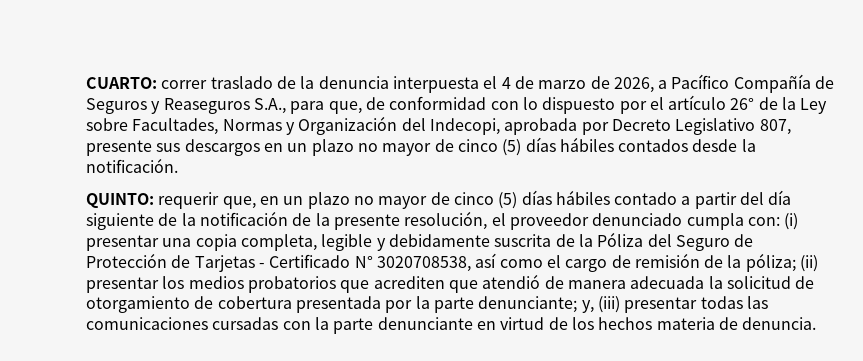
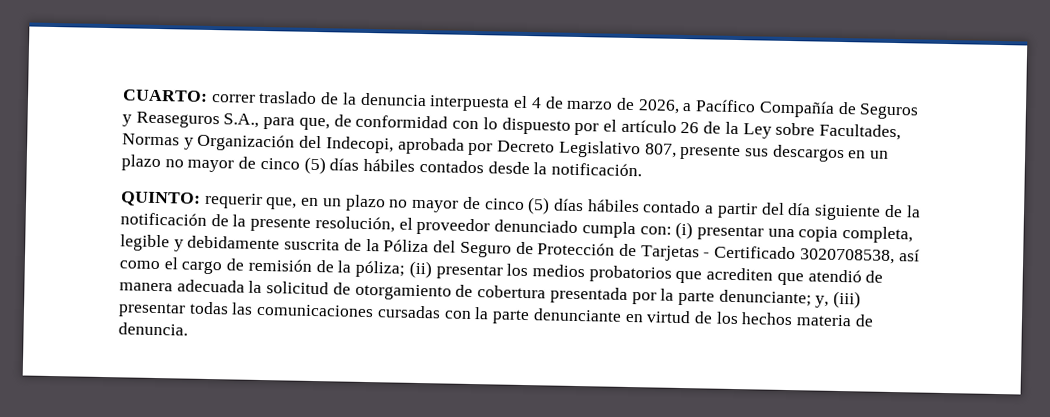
[730,98,755,110] 26° -> [680,121,700,134] 26
[354,256,373,268] N° -> (797, 252) none

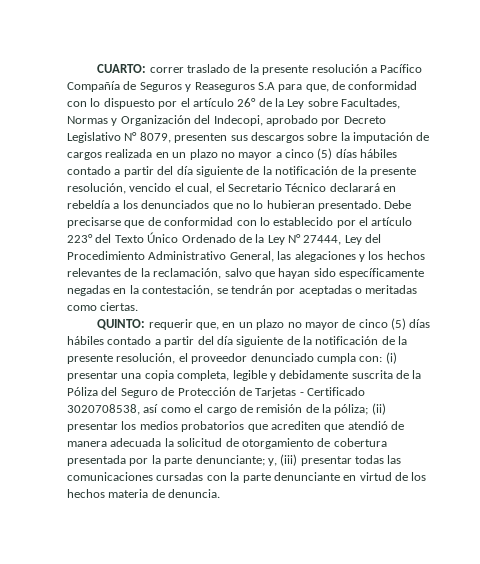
[359,92,680,114] denuncia interpuesta el 4 de marzo de 2026, -> [262,64,368,75] presente resolución
[223,113,260,128] S.A., -> [257,82,275,90] S.A
[680,121,700,134] 26 -> [237,98,257,107] 26°
[397,137,465,155] aprobada -> [265,115,318,126] aprobado
[643,143,890,163] [121,154,642,177] 807, presente sus descargos en un plazo no mayor de cinco (5) días hábiles contados desde la notificación. -> [124,132,430,143] [67,148,398,160] [67,166,417,177] [67,183,396,194] [67,200,412,211] [67,217,413,228] [67,232,382,245] [67,251,425,262] [67,268,424,279] [67,285,418,296] [67,302,139,311] N° 8079, presenten sus descargos sobre la imputación de cargos realizada en un plazo no mayor a cinco (5) días hábiles contado a partir del día siguiente de la notificación de la presente resolución, vencido el cual, el Secretario Técnico declarará en rebeldía a los denunciados que no lo hubieran presentado. Debe precisarse que de conformidad con lo establecido por el artículo 223° del Texto Único Ordenado de la Ley N° 27444, Ley del Procedimiento Administrativo General, las alegaciones y los hechos relevantes de la reclamación, salvo que hayan sido específicamente negadas en la contestación, se tendrán por aceptadas o meritadas como ciertas.

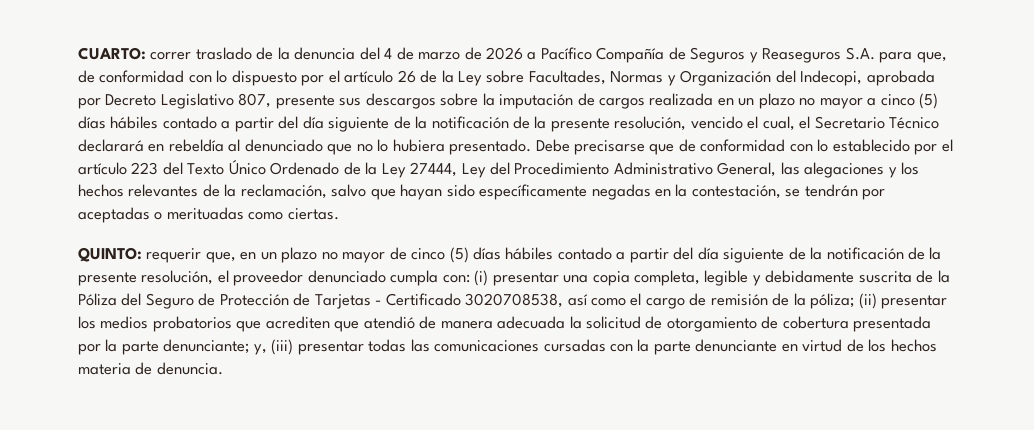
[262,64,368,75] presente resolución -> [294,47,524,60] denuncia del 4 de marzo de 2026
[257,82,275,90] S.A -> [845,47,875,60] S.A.
[237,98,257,107] 26° -> [397,70,416,83] 26
[265,115,318,126] aprobado -> [866,70,935,86] aprobada
[124,132,228,143] N° 8079, presenten -> [238,93,335,109] 807, presente
[113,200,210,209] a los denunciados -> [228,139,323,152] al denunciado
[266,200,315,209] hubieran -> [392,139,445,152] hubiera
[67,234,93,243] 223° -> [131,162,159,175] 223
[288,234,301,243] N° -> (406, 170) none
[365,285,418,294] meritadas -> [166,207,244,220] merituadas

